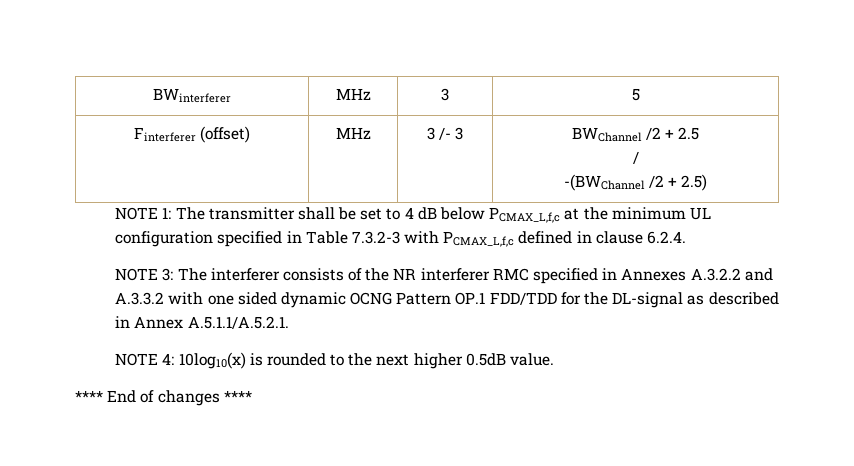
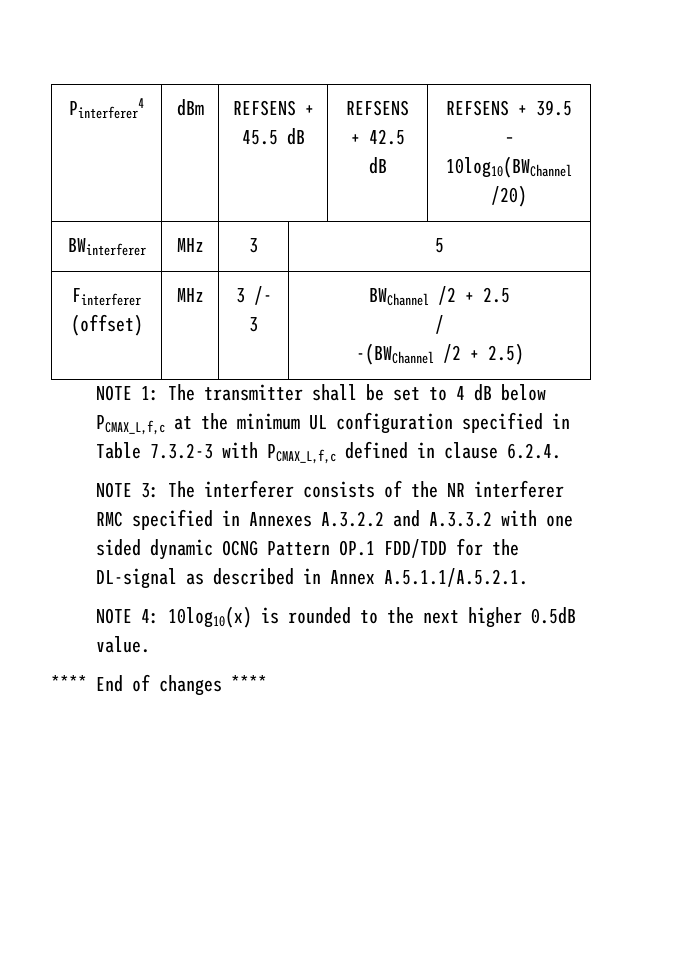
(153, 95) none -> [69,98,144,119] [176,99,204,116] [232,100,314,116] [241,128,305,145] [346,100,409,116] [350,129,405,145] [368,157,387,174] [446,100,572,116] [504,137,514,144] [446,156,572,178] [491,185,527,207] Pinterferer4 | dBm | REFSENS + 45.5 dB | REFSENS + 42.5 dB | REFSENS + 39.5 – 10log10(BWChannel /20) //

